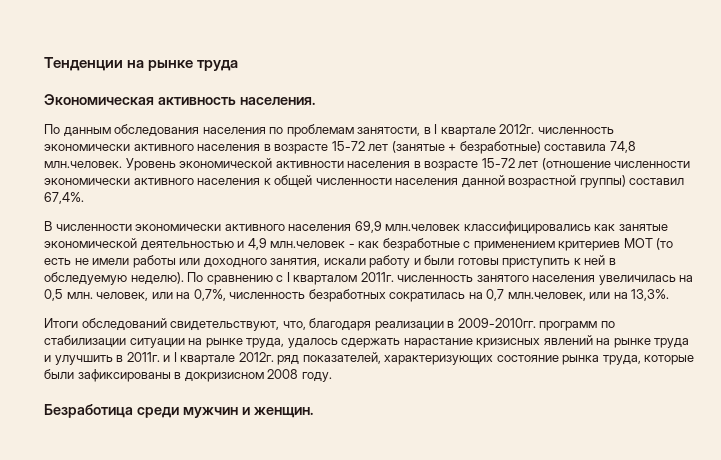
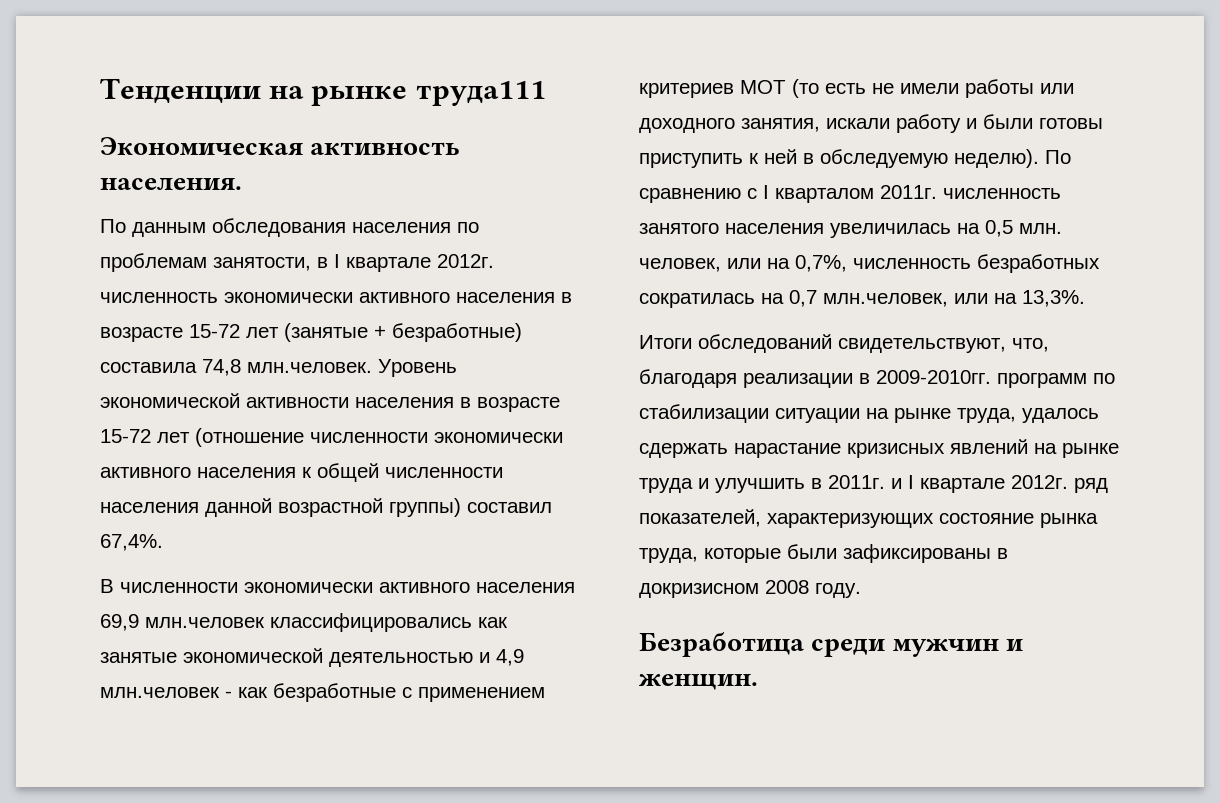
[197,60,239,71] труда -> [415,81,546,106] труда111

